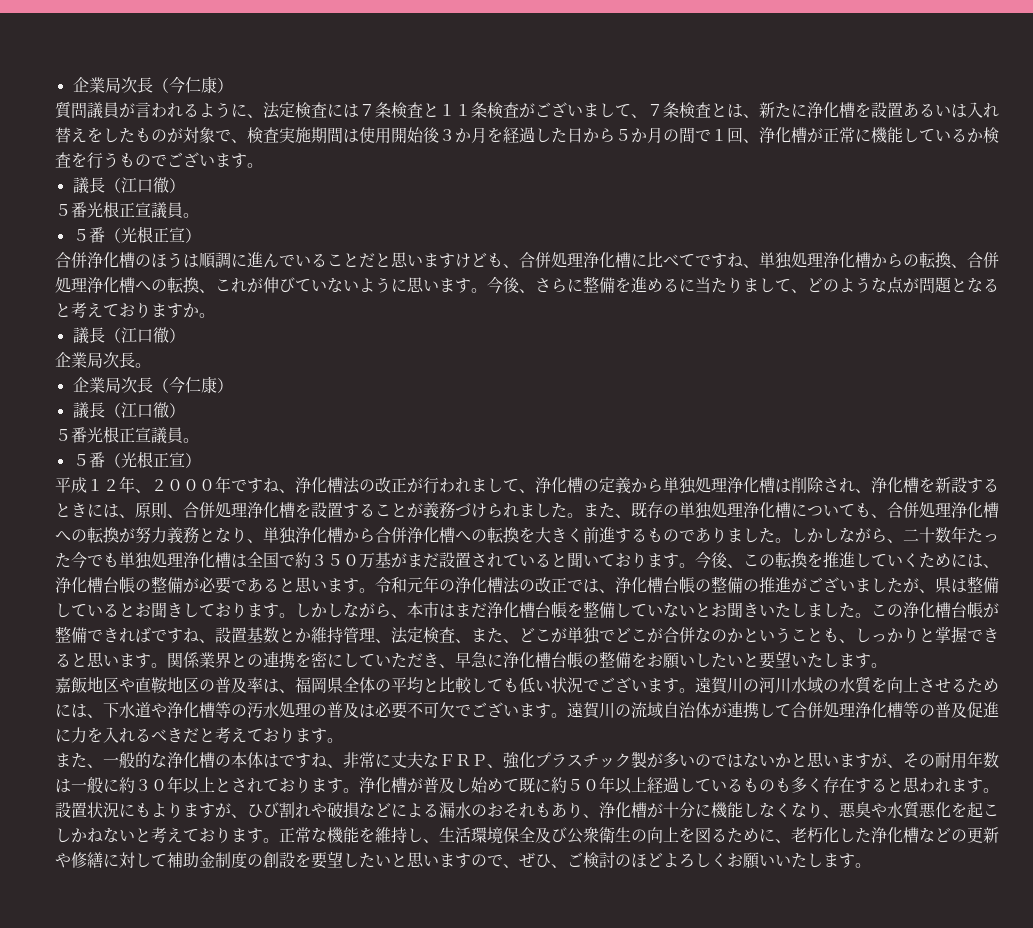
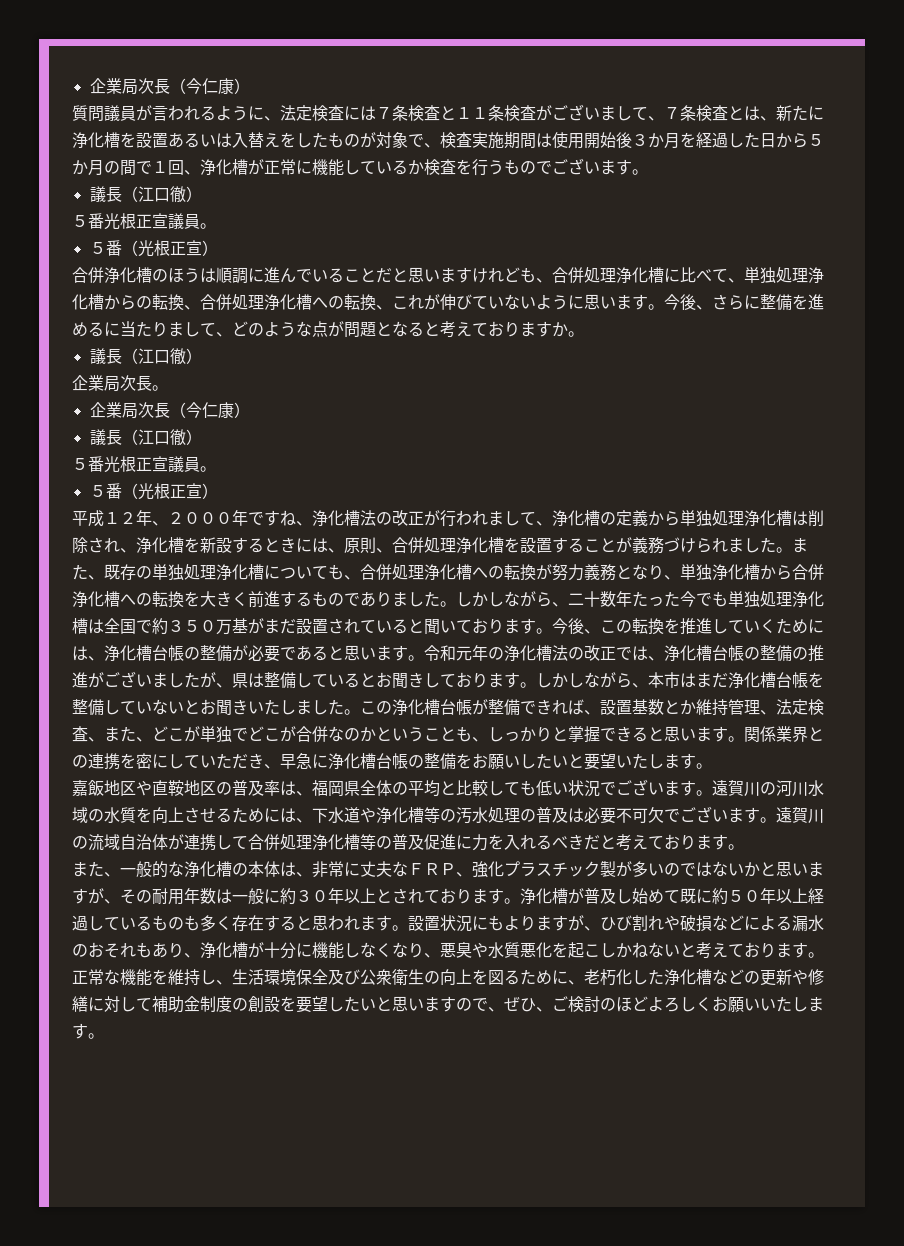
[983,103,999,118] れ -> (248, 140) none
(471, 260) none -> [488,268,504,282] れ
[695,253,743,268] ですね -> (728, 275) none
[151,628,199,643] ですね -> (584, 707) none
[279,753,327,768] ですね -> (296, 869) none

